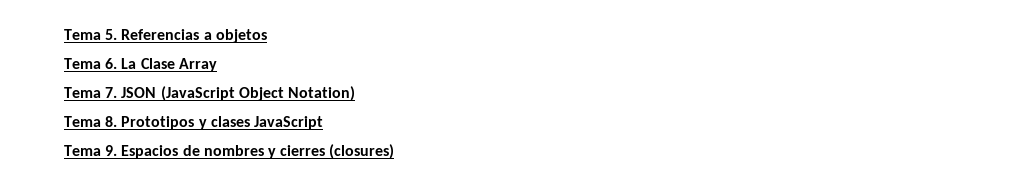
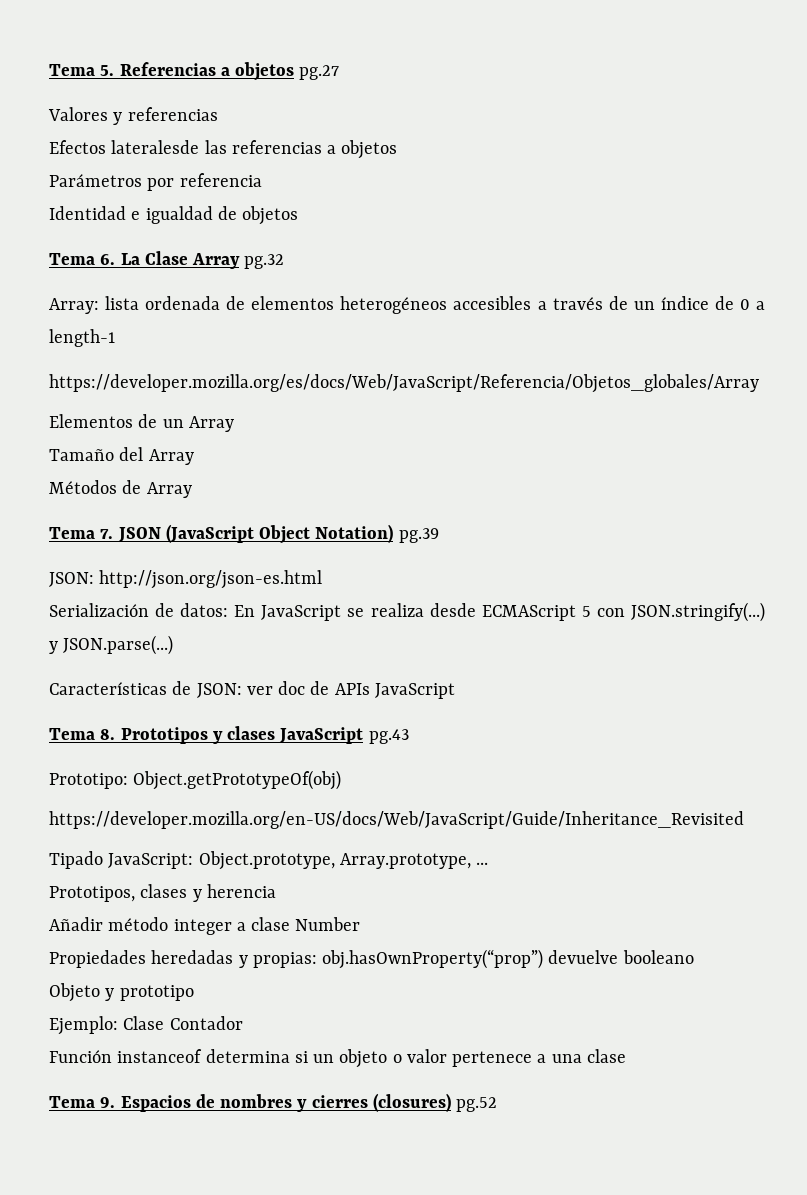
(267, 36) none -> [299,65,340,80] [48,107,218,125] [49,140,398,159] [49,173,262,191] [49,206,299,225] pg.27 // Valores y referencias // Efectos lateralesde las referencias a objetos // Parámetros por referencia // Identidad e igualdad de objetos
(217, 65) none -> [244,254,285,269] [49,296,765,314] [49,329,115,347] [49,374,759,393] [49,414,234,432] [49,447,194,465] [49,480,192,498] pg.32 // Array: lista ordenada de elementos heterogéneos accesibles a través de un índice de 0 a length-1 // https://developer.mozilla.org/es/docs/Web/JavaScript/Referencia/Objetos_globales/Array // Elementos de un Array // Tamaño del Array // Métodos de Array
(355, 93) none -> [398,528,439,543] [49,570,323,589] [49,602,766,622] [49,635,174,655] [49,681,455,699] pg.39 // JSON: http://json.org/json-es.html // Serialización de datos: En JavaScript se realiza desde ECMAScript 5 con JSON.stringify(...) y JSON.parse(...) // Características de JSON: ver doc de APIs JavaScript
(323, 123) none -> [368,729,409,744] [49,770,342,790] [49,811,744,829] [49,851,489,870] [49,884,276,902] [49,917,361,935] [49,949,694,969] [49,983,194,1002] [49,1016,243,1035] [49,1049,626,1068] pg.43 // Prototipo: Object.getPrototypeOf(obj) // https://developer.mozilla.org/en-US/docs/Web/JavaScript/Guide/Inheritance_Revisited // Tipado JavaScript: Object.prototype, Array.prototype, ... // Prototipos, clases y herencia // Añadir método integer a clase Number // Propiedades heredadas y propias: obj.hasOwnProperty(“prop”) devuelve booleano // Objeto y prototipo // Ejemplo: Clase Contador // Función instanceof determina si un objeto o valor pertenece a una clase
(395, 151) none -> [456,1097,498,1112] pg.52

